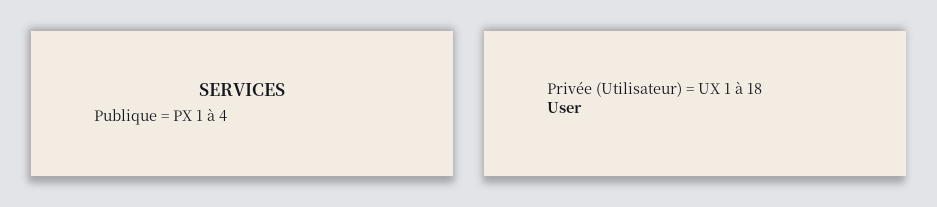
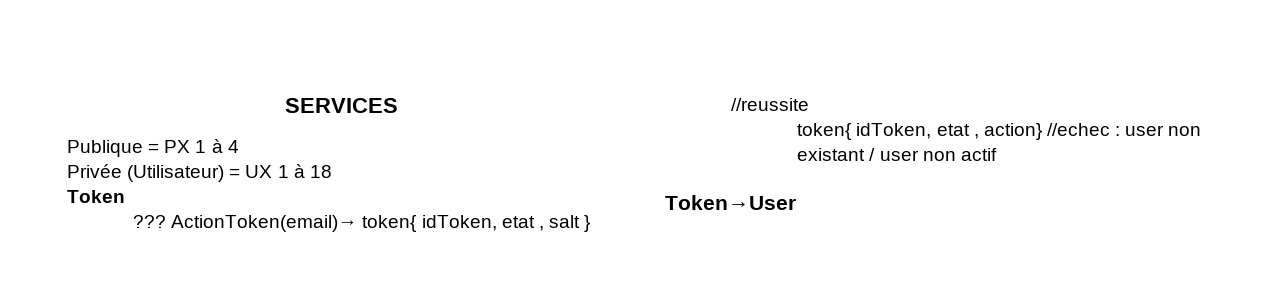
[547,102,582,113] User -> [67,190,125,203] [133,215,591,232] [731,98,810,111] [797,123,1202,140] [797,148,997,161] [665,195,796,210] Token // ??? ActionToken(email)→ token{ idToken, etat , salt } //reussite // token{ idToken, etat , action} //echec : user non existant / user non actif // Token→User

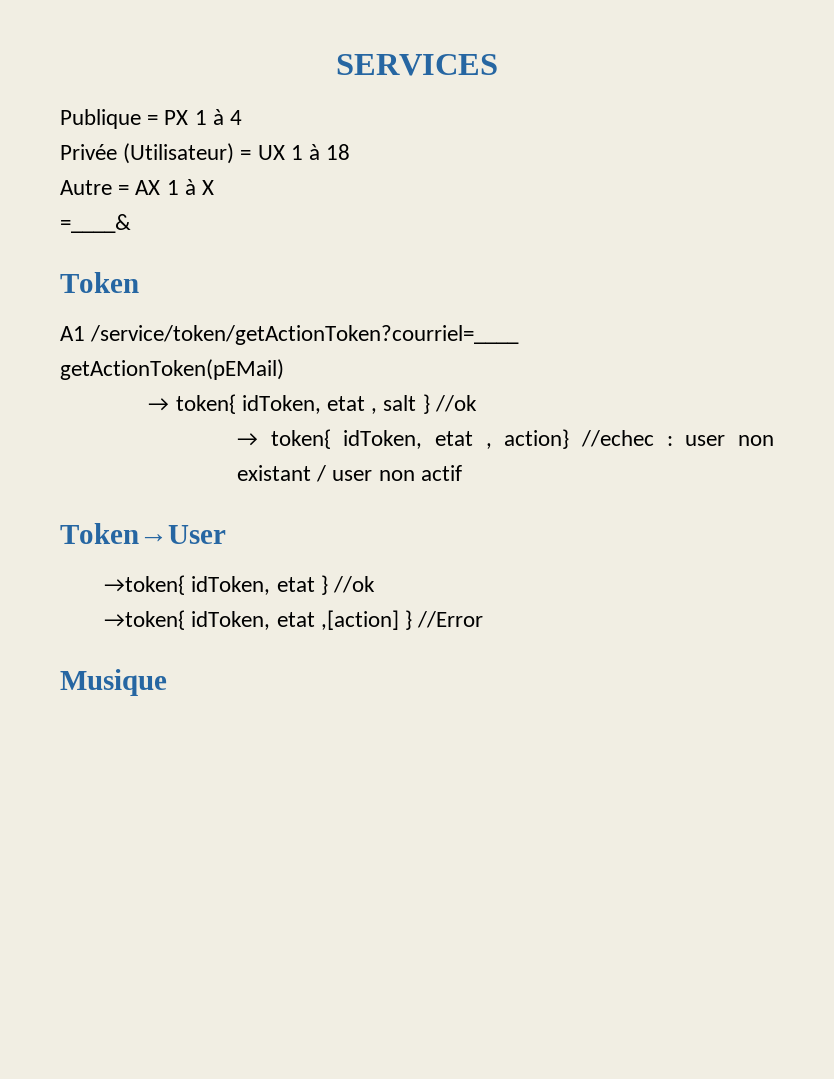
[67,190,125,203] [133,215,358,232] Token // ??? ActionToken(email)→ -> [60,179,215,195] [60,214,131,233] [60,272,139,293] [60,325,520,345] [60,359,284,380] [148,398,170,411] Autre = AX 1 à X // =____& // Token // A1 /service/token/getActionToken?courriel=____ // getActionToken(pEMail) // →
[731,98,810,111] //reussite // -> [434,395,477,412] [236,433,258,446] //ok // →
(796, 202) none -> [104,575,376,595] [104,610,484,630] [60,669,167,696] // →token{ idToken, etat } //ok // →token{ idToken, etat ,[action] } //Error // Musique

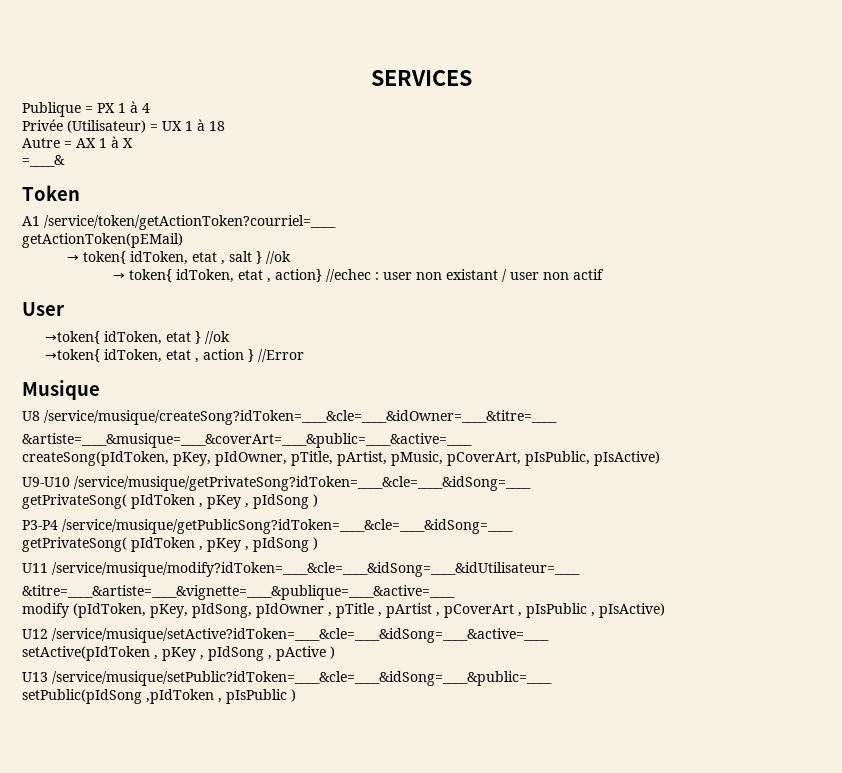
[60,523,226,544] Token→User -> [22,302,65,316] User
[320,610,399,630] ,[action] -> [194,349,244,363] , action
(167, 682) none -> [22,410,557,425] [22,433,472,448] [22,451,660,466] [22,476,531,491] [22,494,318,509] [22,519,513,534] [22,537,318,552] [22,562,580,577] [22,585,455,600] [22,603,665,618] [22,628,549,643] [22,646,335,661] [22,671,552,686] [22,689,296,704] // U8 /service/musique/createSong?idToken=____&cle=____&idOwner=____&titre=____ // &artiste=____&musique=____&coverArt=____&public=____&active=____ // createSong(pIdToken, pKey, pIdOwner, pTitle, pArtist, pMusic, pCoverArt, pIsPublic, pIsActive) // U9-U10 /service/musique/getPrivateSong?idToken=____&cle=____&idSong=____ // getPrivateSong( pIdToken , pKey , pIdSong ) // P3-P4 /service/musique/getPublicSong?idToken=____&cle=____&idSong=____ // getPrivateSong( pIdToken , pKey , pIdSong ) // U11 /service/musique/modify?idToken=____&cle=____&idSong=____&idUtilisateur=____ // &titre=____&artiste=____&vignette=____&publique=____&active=____ // modify (pIdToken, pKey, pIdSong, pIdOwner , pTitle , pArtist , pCoverArt , pIsPublic , pIsActive) // U12 /service/musique/setActive?idToken=____&cle=____&idSong=____&active=____ // setActive(pIdToken , pKey , pIdSong , pActive ) // U13 /service/musique/setPublic?idToken=____&cle=____&idSong=____&public=____ // setPublic(pIdSong ,pIdToken , pIsPublic )

